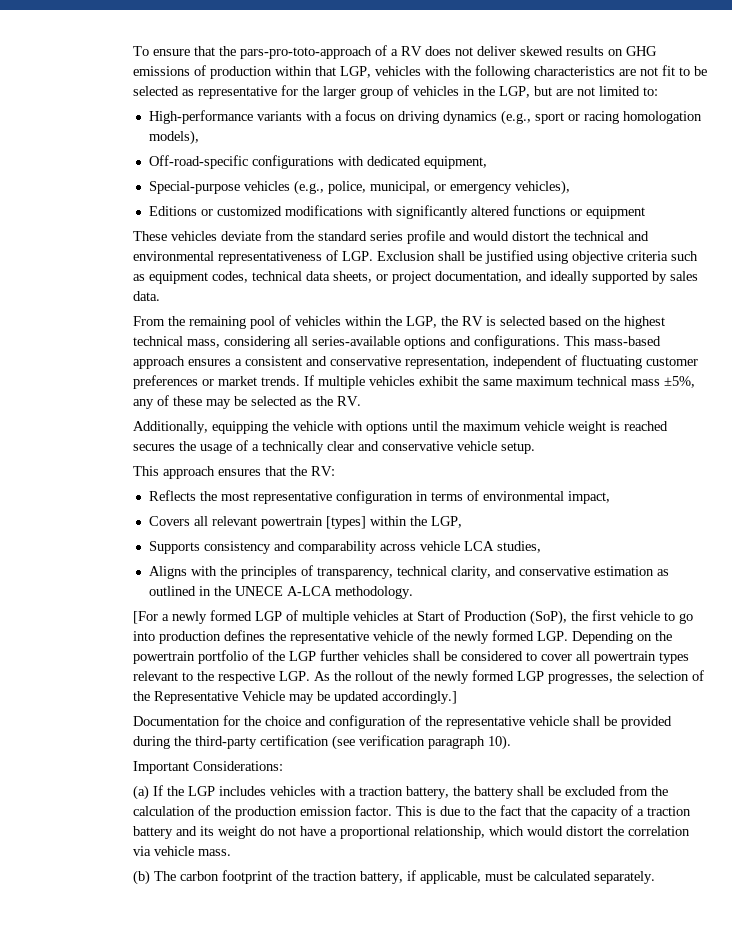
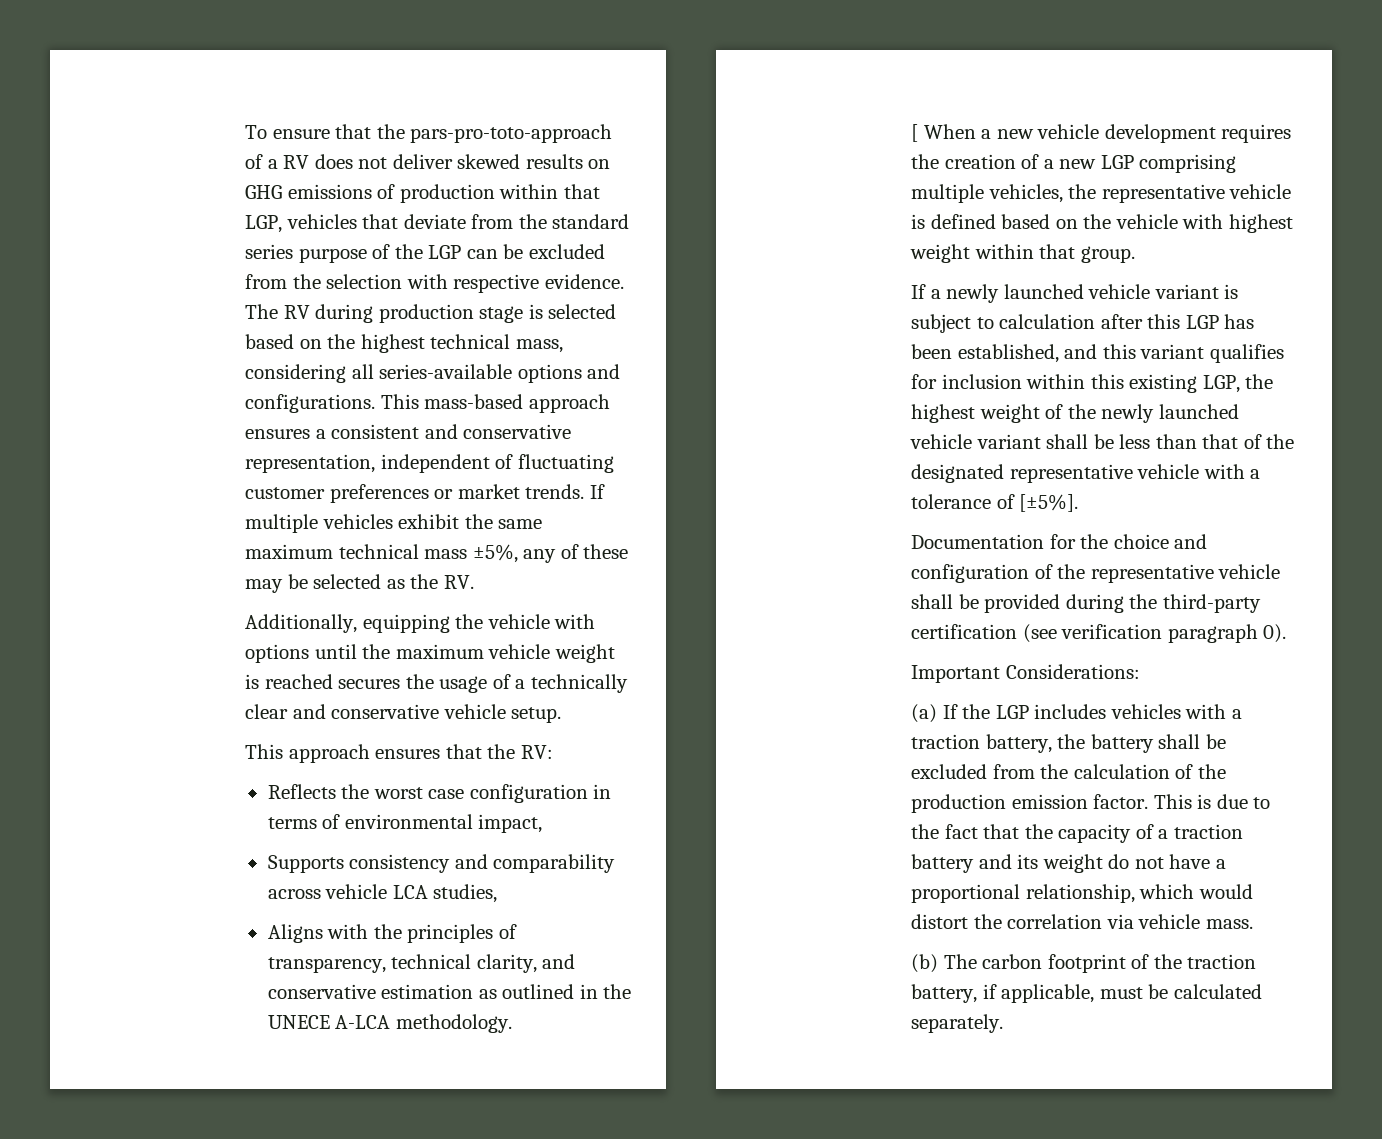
[425,65,708,79] [133,85,659,99] [149,110,703,125] [149,130,200,145] [149,155,488,169] [149,180,571,195] [149,205,646,219] [133,231,218,241] with the following characteristics are not fit to be selected as representative for the larger group of vehicles in the LGP, but are not limited to: // High-performance variants with a focus on driving dynamics (e.g., sport or racing homologation models), // Off-road-specific configurations with dedicated equipment, // Special-purpose vehicles (e.g., police, municipal, or emergency vehicles), // Editions or customized modifications with significantly altered functions or equipment // These vehicles -> [362,214,399,229] that
[407,230,650,244] [133,250,699,264] [133,271,699,284] [133,291,161,301] [133,315,484,329] profile and would distort the technical and environmental representativeness of LGP. Exclusion shall be justified using objective criteria such as equipment codes, technical data sheets, or project documentation, and ideally supported by sales data. // From the remaining pool of vehicles within the LGP, the RV -> [298,244,605,263] [245,274,624,293] [245,304,524,323] purpose of the LGP can be excluded from the selection with respective evidence. The RV during production stage
[221,491,333,504] most representative -> [373,787,465,799] worst case
[149,516,463,529] // Covers all relevant powertrain [types] within the LGP, -> (543, 823) none
[133,610,694,625] [133,630,673,644] [133,650,690,664] [133,670,705,684] [133,691,458,704] [For a newly formed LGP of multiple vehicles at Start of Production (SoP), the first vehicle to go into production defines the representative vehicle of the newly formed LGP. Depending on the powertrain portfolio of the LGP further vehicles shall be considered to cover all powertrain types relevant to the respective LGP. As the rollout of the newly formed LGP progresses, the selection of the Representative Vehicle may be updated accordingly.] -> [911,124,1292,143] [911,154,1237,173] [911,184,1292,203] [911,214,1293,233] [910,244,1135,263] [911,284,1239,303] [911,314,1255,333] [911,344,1284,363] [911,374,1274,393] [911,404,1239,423] [910,434,1295,449] [911,464,1261,483] [911,494,1079,512] [ When a new vehicle development requires the creation of a new LGP comprising multiple vehicles, the representative vehicle is defined based on the vehicle with highest weight within that group. // If a newly launched vehicle variant is subject to calculation after this LGP has been established, and this variant qualifies for inclusion within this existing LGP, the highest weight of the newly launched vehicle variant shall be less than that of the designated representative vehicle with a tolerance of [±5%].
[488,735,512,750] 10). -> [1263,624,1287,643] 0).

